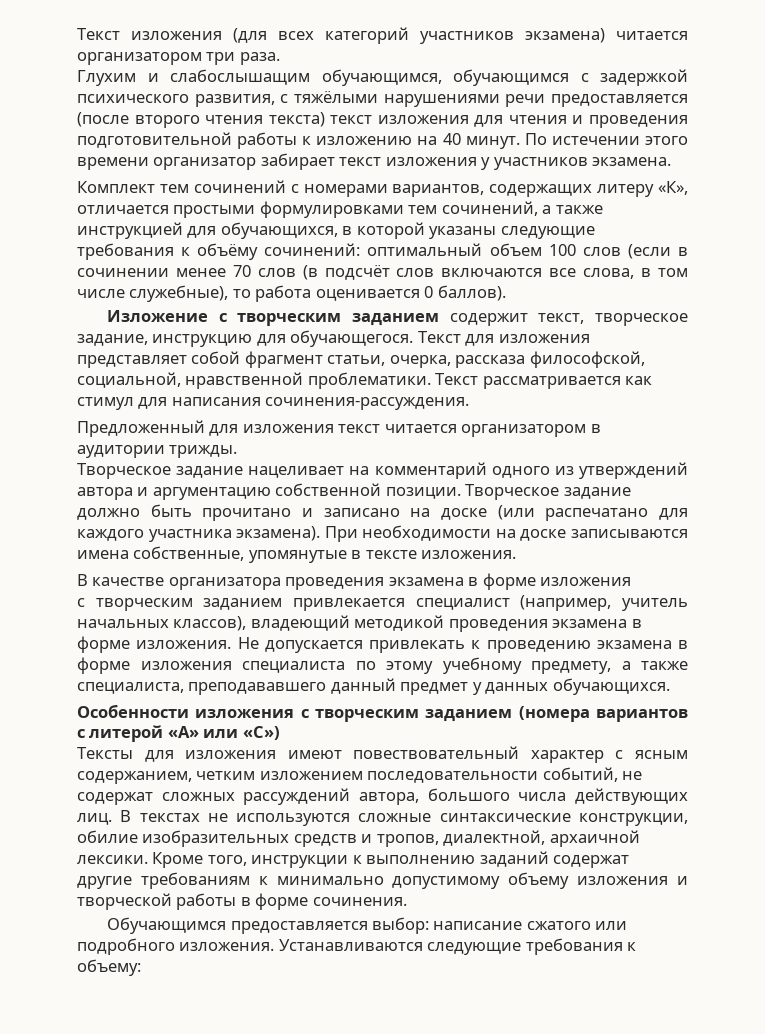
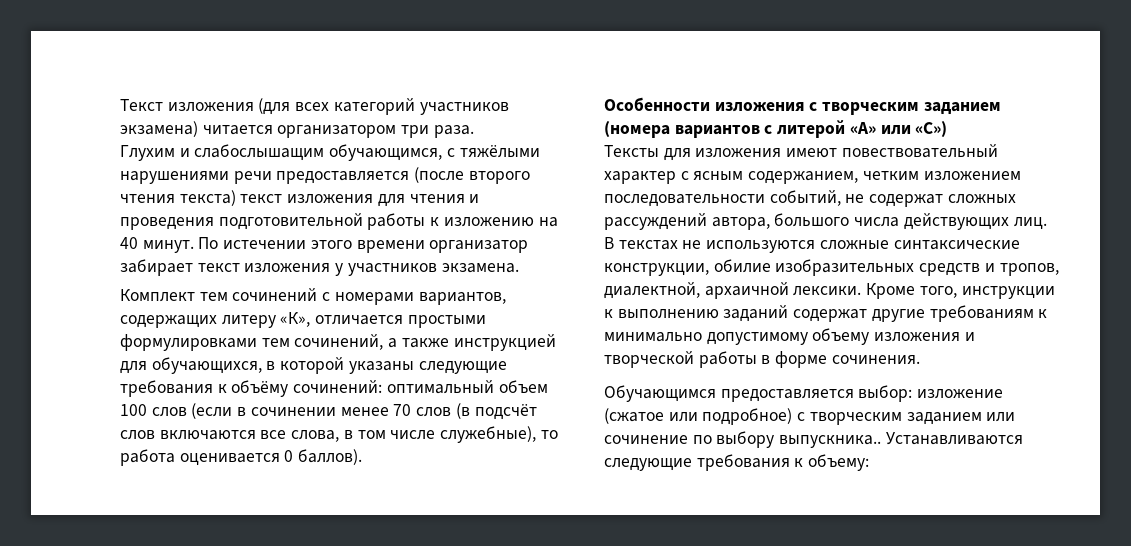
[453,69,688,86] [77,94,275,107] обучающимся с задержкой психического развития, -> (443, 152) none
[107,310,688,326] [77,330,590,347] [77,351,645,368] [77,372,653,389] [77,397,470,410] [77,420,601,437] [77,445,238,458] [77,462,689,479] [77,483,631,500] [77,504,688,521] [77,525,688,542] [77,546,517,563] [77,573,632,590] [77,595,688,611] [77,615,642,632] [77,636,688,653] [77,657,688,674] [77,678,670,695] // Изложение с творческим заданием содержит текст, творческое задание, инструкцию для обучающегося. Текст для изложения представляет собой фрагмент статьи, очерка, рассказа философской, социальной, нравственной проблематики. Текст рассматривается как стимул для написания сочинения-рассуждения. // Предложенный для изложения текст читается организатором в аудитории трижды. // Творческое задание нацеливает на комментарий одного из утверждений автора и аргументацию собственной позиции. Творческое задание должно быть прочитано и записано на доске (или распечатано для каждого участника экзамена). При необходимости на доске записываются имена собственные, упомянутые в тексте изложения. // В качестве организатора проведения экзамена в форме изложения // с творческим заданием привлекается специалист (например, учитель начальных классов), владеющий методикой проведения экзамена в форме изложения. Не допускается привлекать к проведению экзамена в форме изложения специалиста по этому учебному предмету, а также специалиста, преподававшего данный предмет у данных обучающихся. -> (363, 457) none
[433,921,628,930] [77,938,275,955] написание сжатого или подробного изложения. -> [917,389,1004,399] [604,408,1016,425] [604,431,882,448] изложение (сжатое или подробное) с творческим заданием или сочинение по выбору выпускника..

